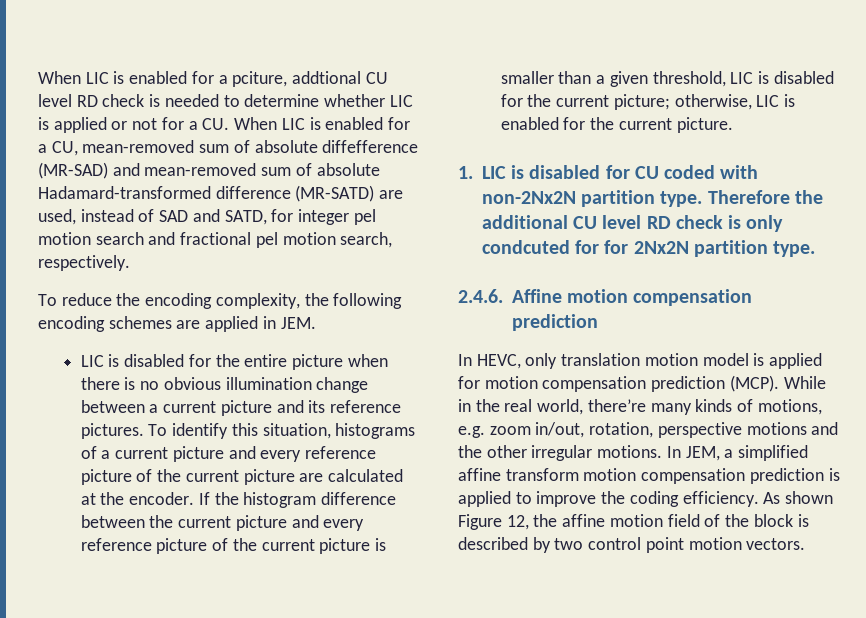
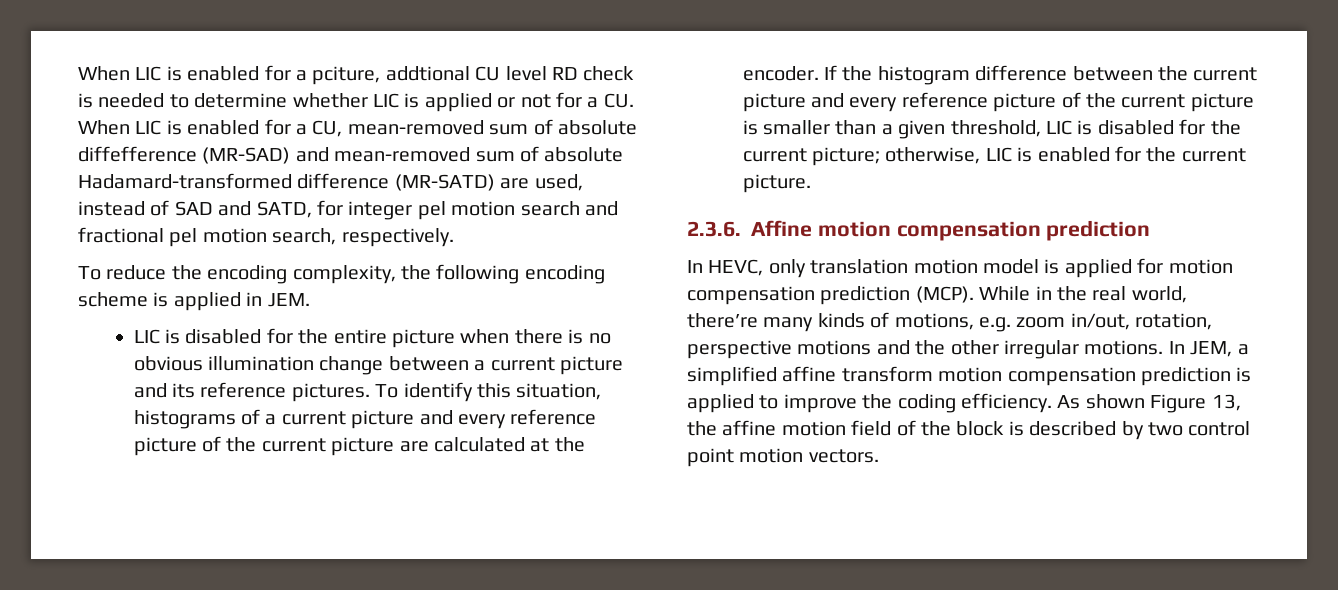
[108,316,201,329] schemes are -> [78,292,169,307] scheme is
[458,165,759,179] [481,190,823,207] [481,215,784,232] [481,240,816,257] [458,289,503,303] 1. LIC is disabled for CU coded with non-2Nx2N partition type. Therefore the additional CU level RD check is only condcuted for for 2Nx2N partition type. // 2.4.6. -> [687,221,741,237] 2.3.6.
[506,515,529,530] 12, -> [1211,394,1241,411] 13,

